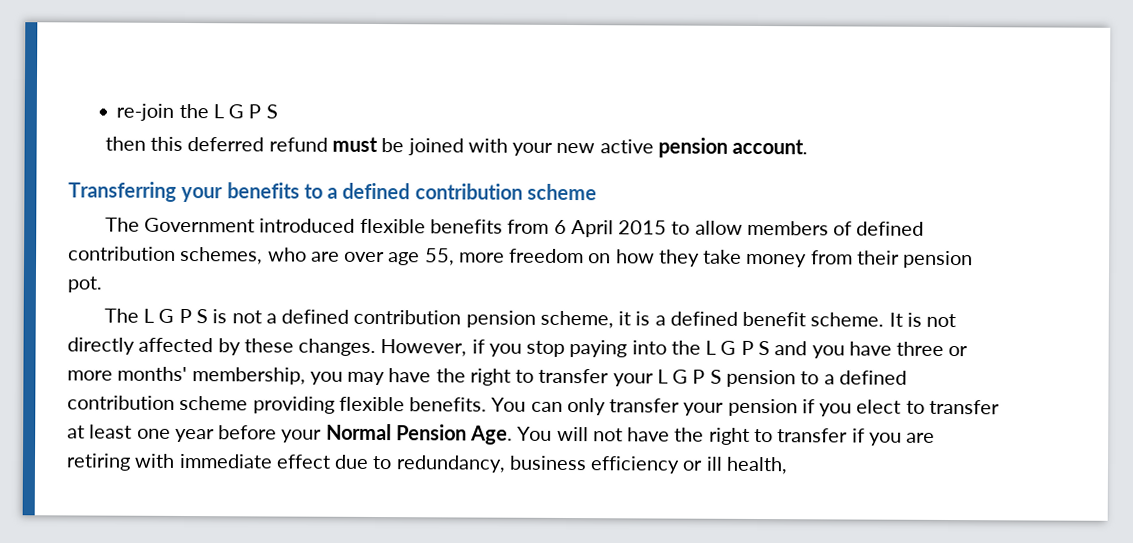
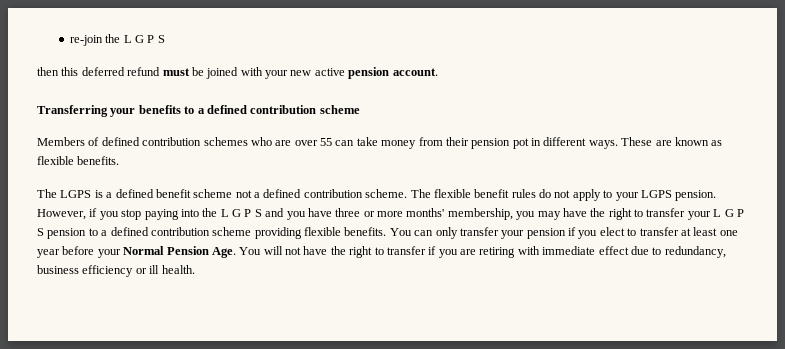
[104,217,829,238] The Government introduced flexible benefits from 6 April 2015 to allow members -> [37,137,85,146] Members
[180,246,264,265] schemes, -> [203,137,248,146] schemes
[388,248,700,267] age 55, more freedom on how they -> [320,138,355,146] 55 can
[67,276,102,293] [103,308,957,329] [67,337,377,357] pot. // The L G P S is not a defined contribution pension scheme, it is a defined benefit scheme. It is not directly affected by these changes. -> [512,137,723,149] [37,156,120,165] [37,189,717,201] pot in different ways. These are known as flexible benefits. // The LGPS is a defined benefit scheme not a defined contribution scheme. The flexible benefit rules do not apply to your LGPS pension.
[725,456,788,475] health, -> [161,265,195,274] health.

